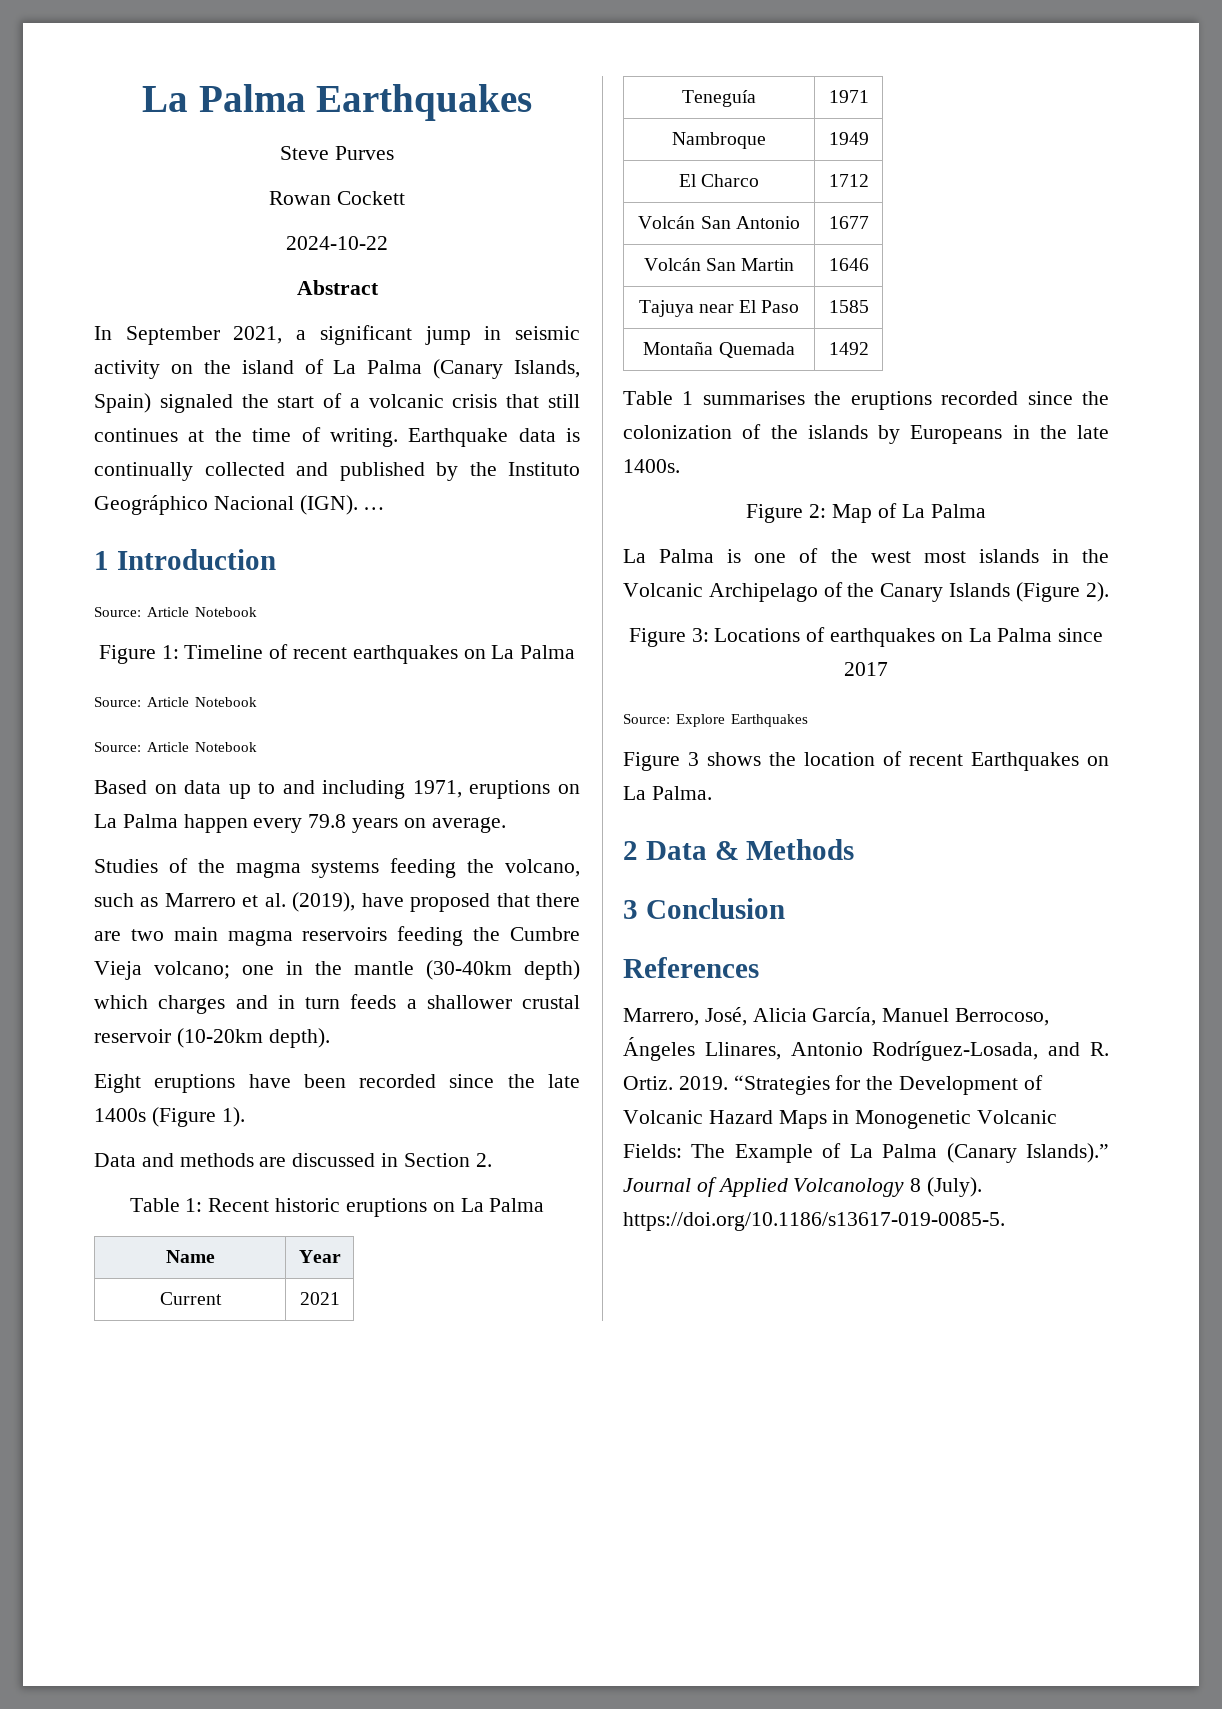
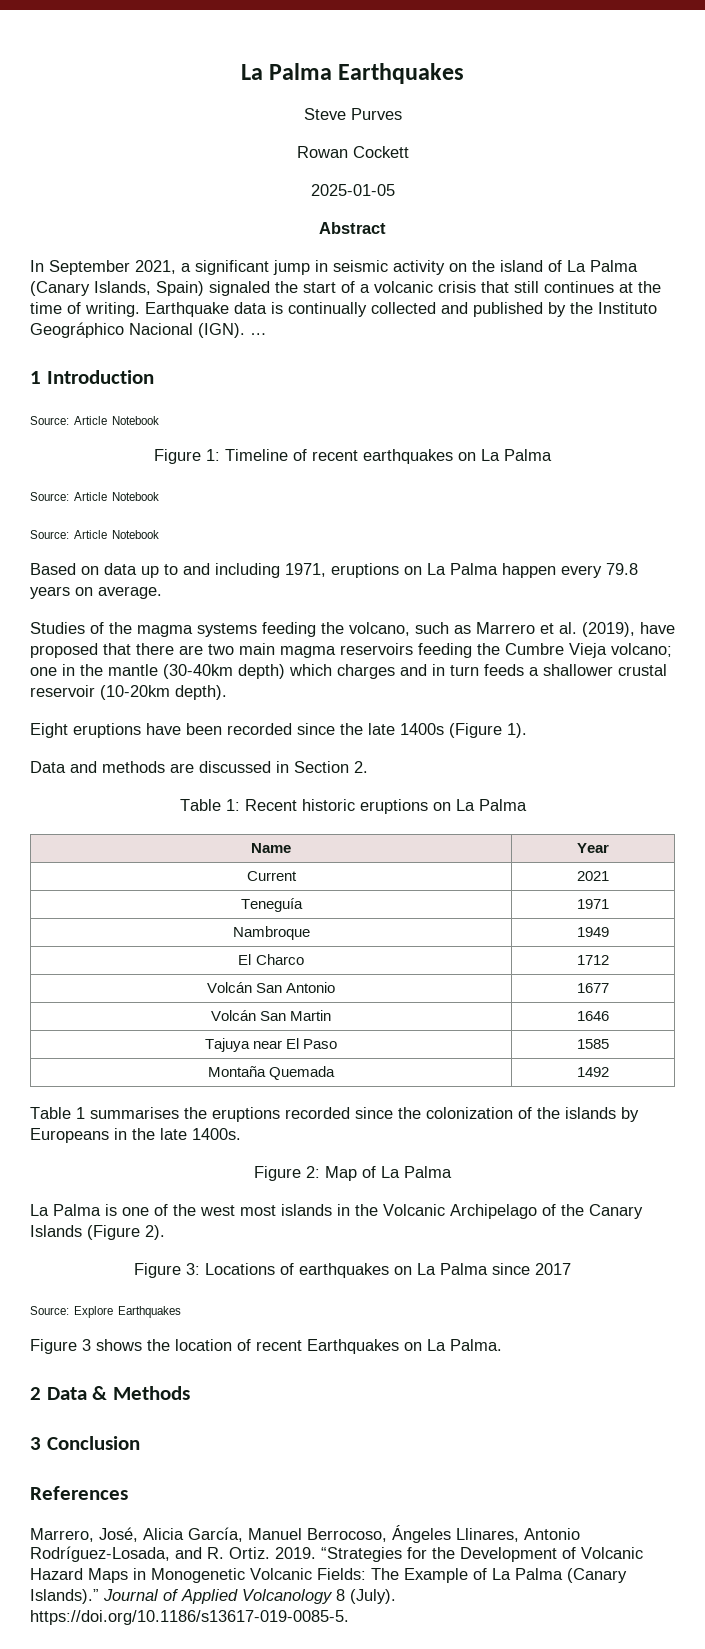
[286,236,388,250] 2024-10-22 -> [310,184,395,196] 2025-01-05

